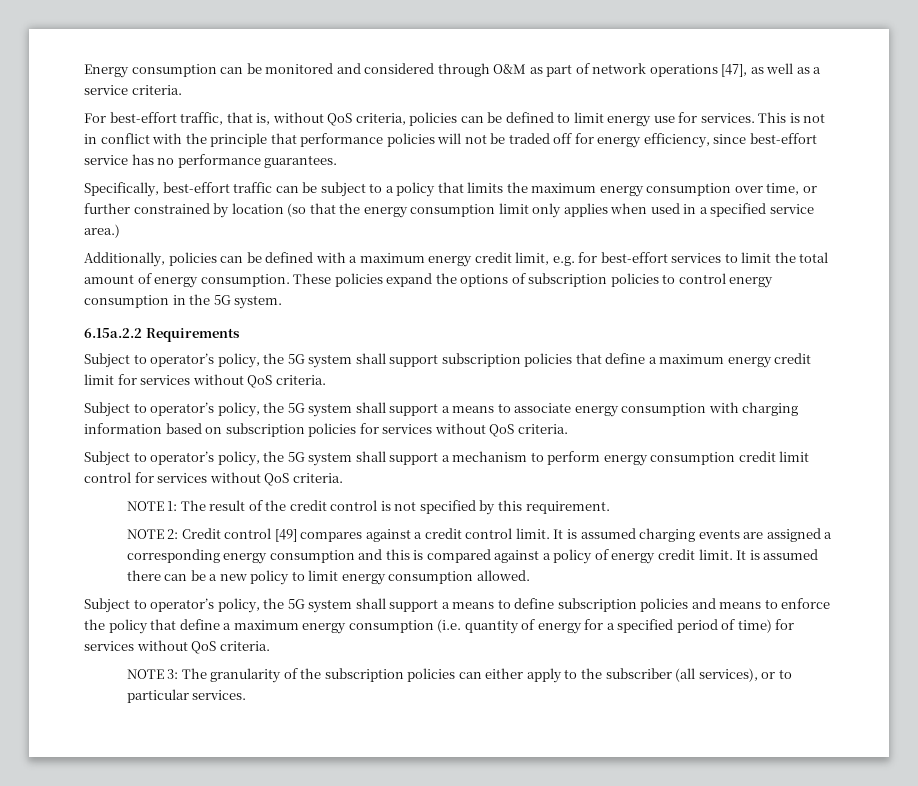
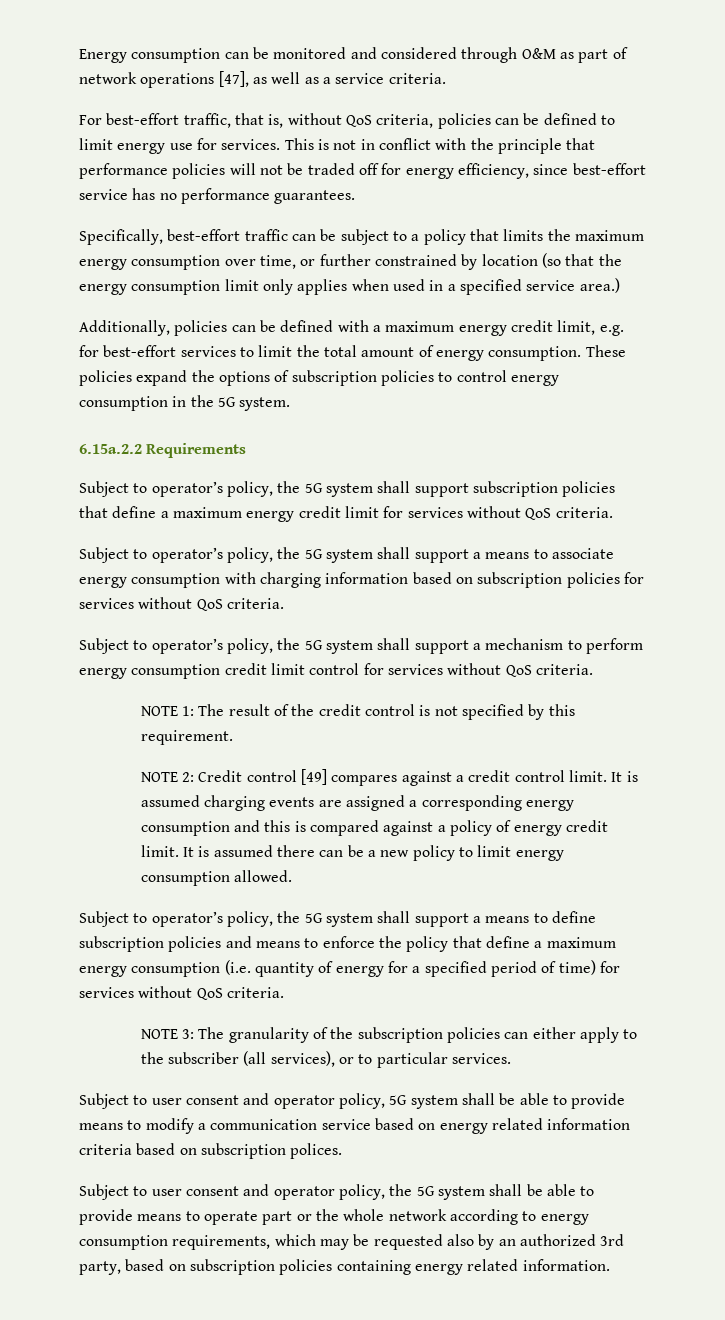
(247, 695) none -> [79,1093,626,1109] [79,1118,631,1134] [79,1143,343,1159] [79,1184,595,1200] [79,1209,589,1225] [79,1234,625,1250] [79,1259,610,1275] // Subject to user consent and operator policy, 5G system shall be able to provide means to modify a communication service based on energy related information criteria based on subscription polices. // Subject to user consent and operator policy, the 5G system shall be able to provide means to operate part or the whole network according to energy consumption requirements, which may be requested also by an authorized 3rd party, based on subscription policies containing energy related information.

